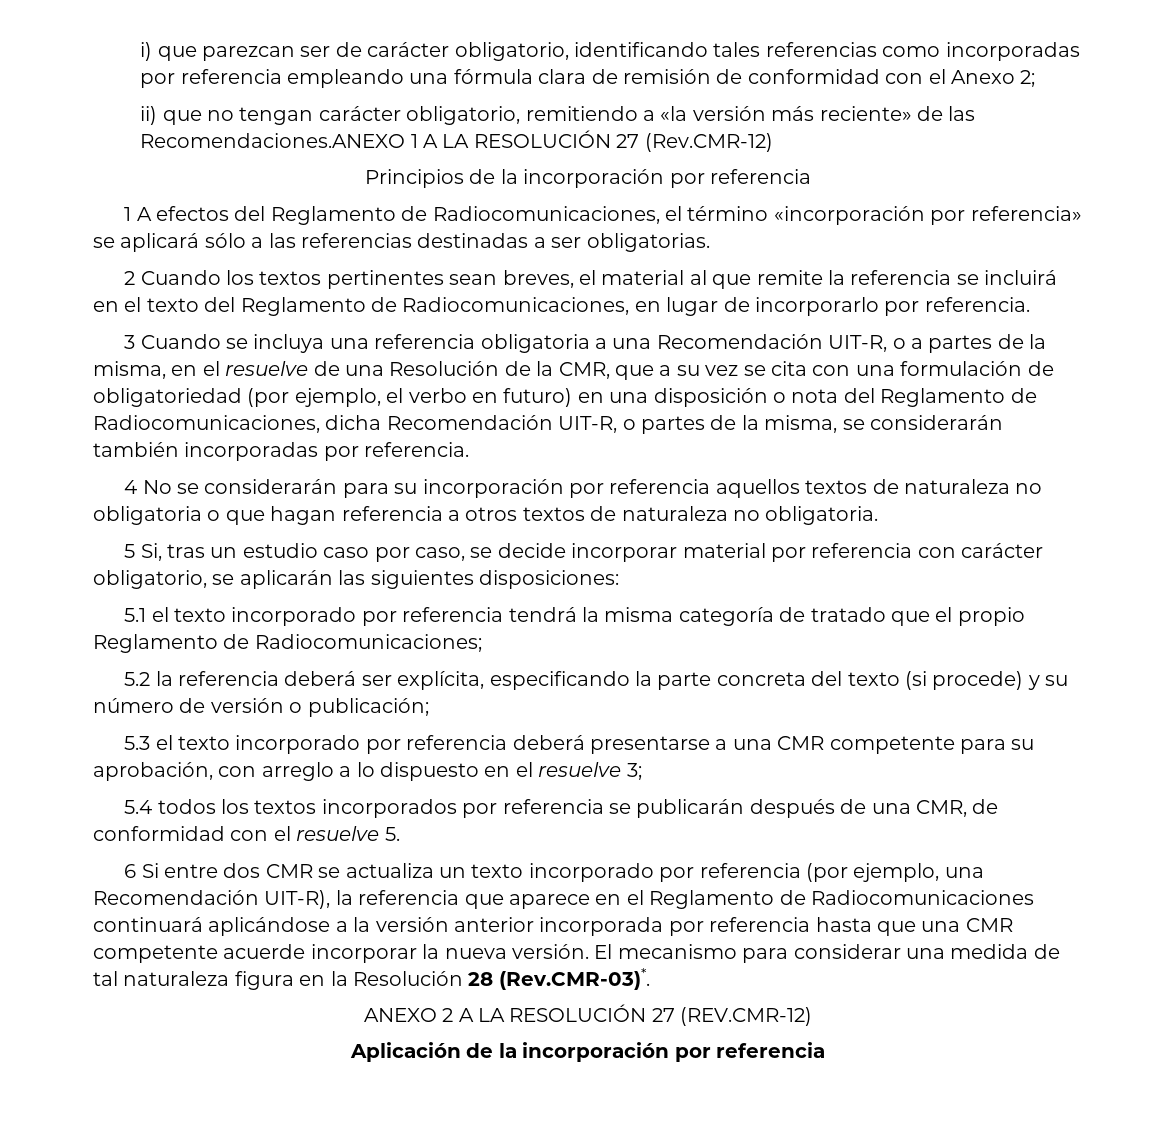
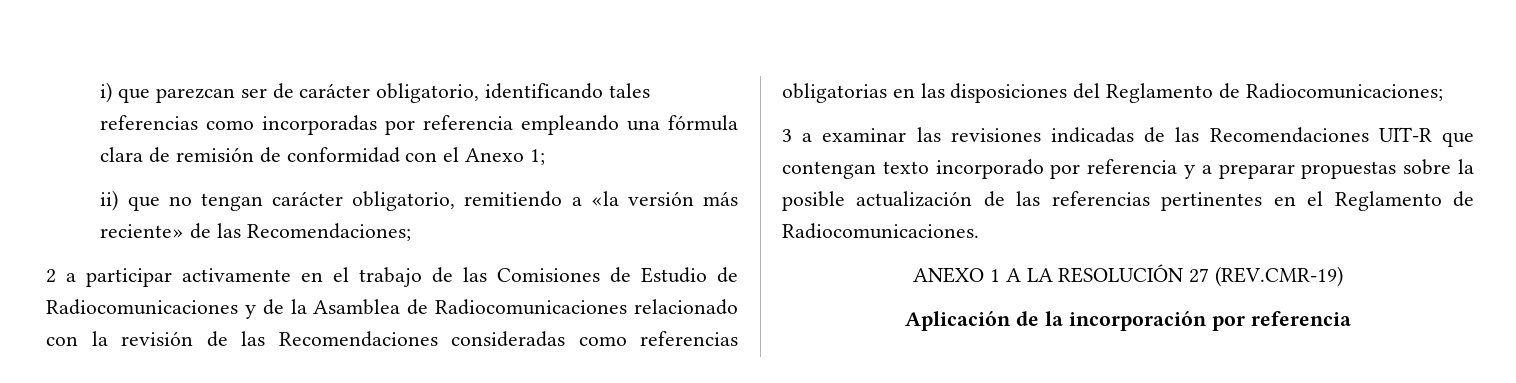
[1020,70,1036,87] 2; -> [529,149,545,165] 1;
[140,133,406,148] Recomendaciones.ANEXO -> [246,223,411,241] [46,267,738,287] [46,299,738,319] [46,331,738,347] [782,83,1443,103] [782,127,1474,147] [782,159,1474,179] [782,191,1474,211] [782,223,979,239] [913,267,985,283] Recomendaciones; // 2 a participar activamente en el trabajo de las Comisiones de Estudio de Radiocomunicaciones y de la Asamblea de Radiocomunicaciones relacionado con la revisión de las Recomendaciones consideradas como referencias obligatorias en las disposiciones del Reglamento de Radiocomunicaciones; // 3 a examinar las revisiones indicadas de las Recomendaciones UIT-R que contengan texto incorporado por referencia y a preparar propuestas sobre la posible actualización de las referencias pertinentes en el Reglamento de Radiocomunicaciones. // ANEXO
[644,133,773,152] [365,169,811,188] [124,206,1082,225] [93,233,710,252] [124,270,1058,289] [93,297,1030,316] [124,334,1047,353] [93,361,1054,380] [93,388,1037,407] [93,415,1003,434] [93,442,470,461] [124,479,1043,498] [93,506,879,525] [124,543,1044,562] [93,570,619,589] [124,607,1025,626] [93,634,482,653] [124,671,1069,690] [93,698,429,717] [124,735,1035,754] [93,762,642,781] [124,799,999,818] [93,826,400,841] [124,863,984,882] [93,890,1034,909] [93,917,1013,936] [93,944,1060,963] [93,968,650,990] [363,1004,813,1026] (Rev.CMR-12) // Principios de la incorporación por referencia // 1 A efectos del Reglamento de Radiocomunicaciones, el término «incorporación por referencia» se aplicará sólo a las referencias destinadas a ser obligatorias. // 2 Cuando los textos pertinentes sean breves, el material al que remite la referencia se incluirá en el texto del Reglamento de Radiocomunicaciones, en lugar de incorporarlo por referencia. // 3 Cuando se incluya una referencia obligatoria a una Recomendación UIT-R, o a partes de la misma, en el resuelve de una Resolución de la CMR, que a su vez se cita con una formulación de obligatoriedad (por ejemplo, el verbo en futuro) en una disposición o nota del Reglamento de Radiocomunicaciones, dicha Recomendación UIT-R, o partes de la misma, se considerarán también incorporadas por referencia. // 4 No se considerarán para su incorporación por referencia aquellos textos de naturaleza no obligatoria o que hagan referencia a otros textos de naturaleza no obligatoria. // 5 Si, tras un estudio caso por caso, se decide incorporar material por referencia con carácter obligatorio, se aplicarán las siguientes disposiciones: // 5.1 el texto incorporado por referencia tendrá la misma categoría de tratado que el propio Reglamento de Radiocomunicaciones; // 5.2 la referencia deberá ser explícita, especificando la parte concreta del texto (si procede) y su número de versión o publicación; // 5.3 el texto incorporado por referencia deberá presentarse a una CMR competente para su aprobación, con arreglo a lo dispuesto en el resuelve 3; // 5.4 todos los textos incorporados por referencia se publicarán después de una CMR, de conformidad con el resuelve 5. // 6 Si entre dos CMR se actualiza un texto incorporado por referencia (por ejemplo, una Recomendación UIT-R), la referencia que aparece en el Reglamento de Radiocomunicaciones continuará aplicándose a la versión anterior incorporada por referencia hasta que una CMR competente acuerde incorporar la nueva versión. El mecanismo para considerar una medida de tal naturaleza figura en la Resolución 28 (Rev.CMR-03)*. // ANEXO 2 A LA RESOLUCIÓN 27 (REV.CMR-12) -> [1214,266,1343,287] (REV.CMR-19)

